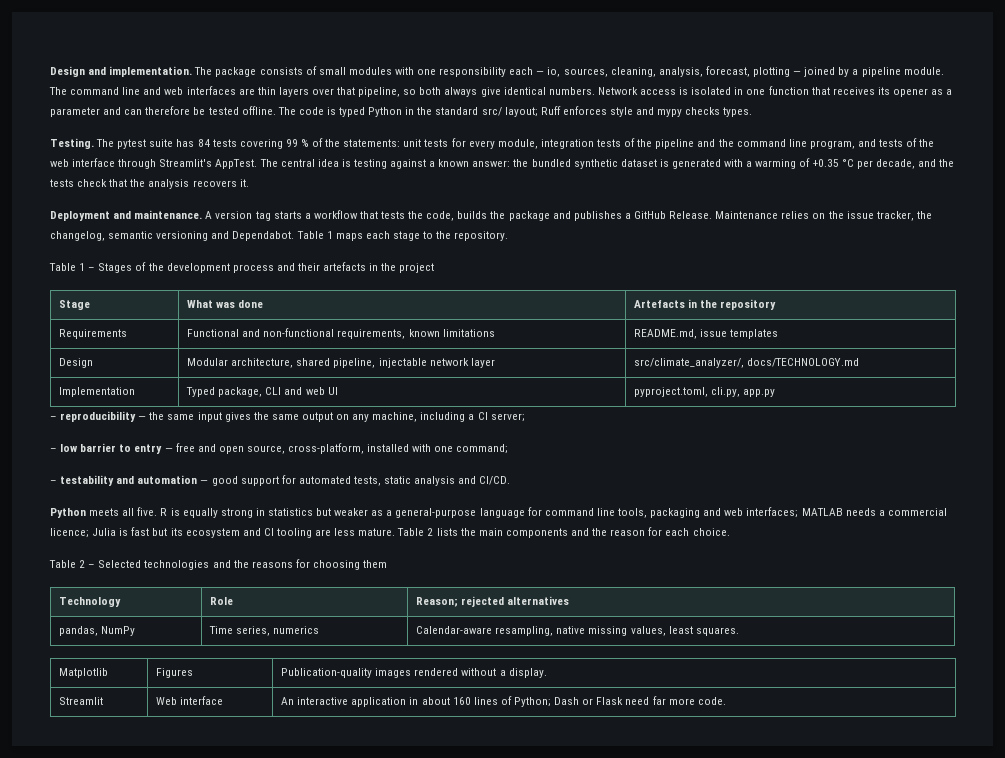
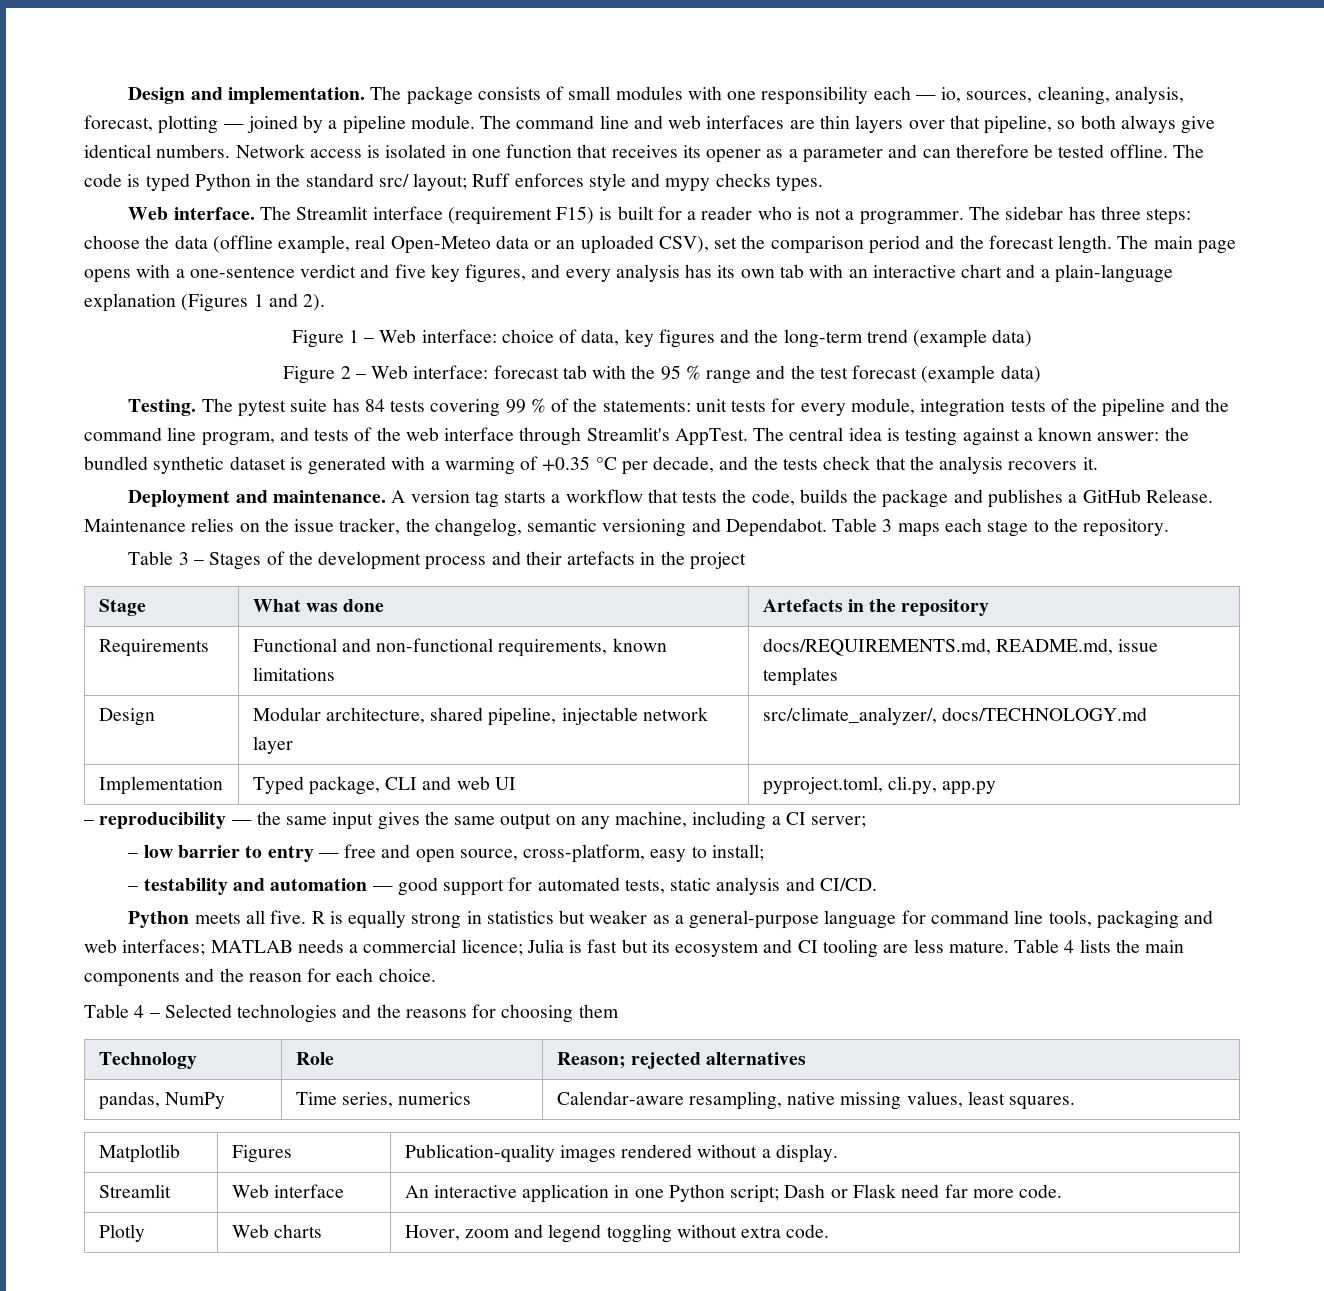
(753, 112) none -> [128,206,1192,225] [84,235,1236,254] [84,264,1173,283] [84,293,326,312] [291,329,1033,348] [283,365,1041,384] // Web interface. The Streamlit interface (requirement F15) is built for a reader who is not a programmer. The sidebar has three steps: choose the data (offline example, real Open-Meteo data or an uploaded CSV), set the comparison period and the forecast length. The main page opens with a one-sentence verdict and five key figures, and every analysis has its own tab with an interactive chart and a plain-language explanation (Figures 1 and 2). // Figure 1 – Web interface: choice of data, key figures and the long-term trend (example data) // Figure 2 – Web interface: forecast tab with the 95 % range and the test forecast (example data)
[326,231,333,239] 1 -> [882,519,893,532] 3
[79,263,86,271] 1 -> [178,552,189,565] 3
(495, 333) none -> [762,638,991,656] docs/REQUIREMENTS.md,
[367,444,509,454] installed with one command; -> [650,844,764,862] easy to install;
[427,528,434,536] 2 -> [1064,940,1075,953] 4
[79,560,86,568] 2 -> [134,1005,145,1018] 4
[421,696,551,707] about 160 lines of Python; -> [634,1184,780,1203] one Python script;
(726, 701) none -> [98,1224,145,1242] [231,1224,322,1238] [404,1224,830,1243] // Plotly | Web charts | Hover, zoom and legend toggling without extra code.

